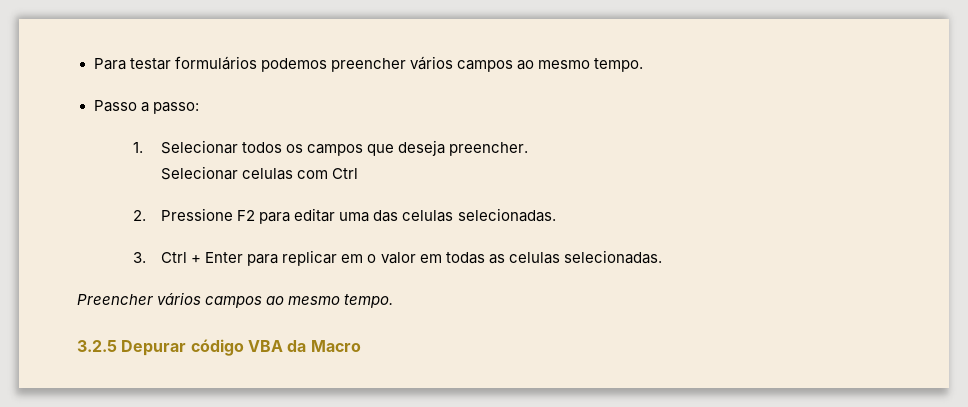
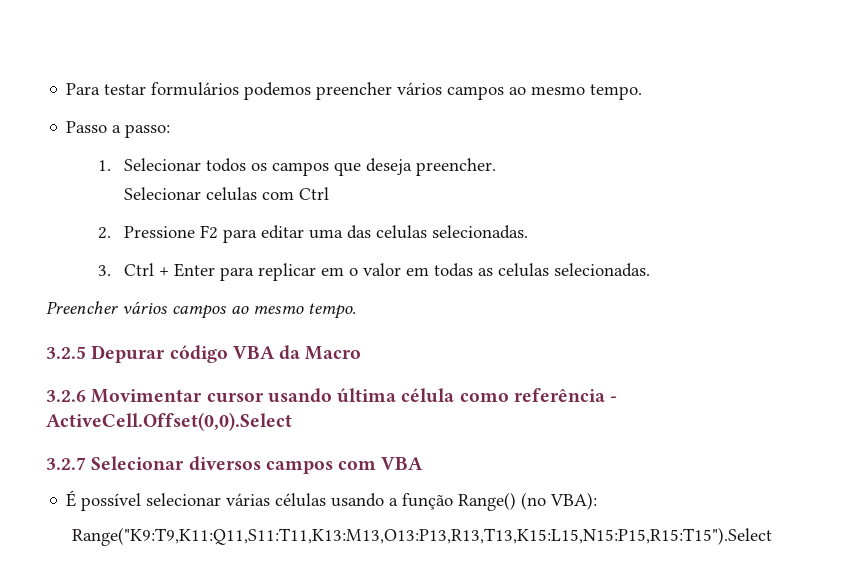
(361, 346) none -> [46,388,618,403] [46,412,292,431] [46,456,424,474] [66,490,598,511] [71,527,772,546] // 3.2.6 Movimentar cursor usando última célula como referência - ActiveCell.Offset(0,0).Select // 3.2.7 Selecionar diversos campos com VBA // É possível selecionar várias células usando a função Range() (no VBA): // Range("K9:T9,K11:Q11,S11:T11,K13:M13,O13:P13,R13,T13,K15:L15,N15:P15,R15:T15").Select

